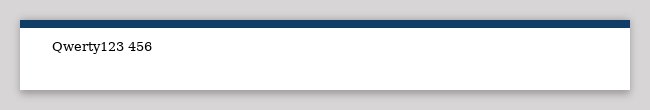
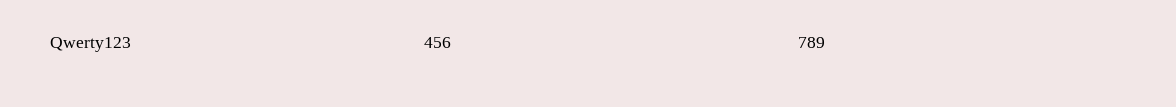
(124, 48) none -> (131, 44) //
(152, 46) none -> [798,37,825,48] // 789

